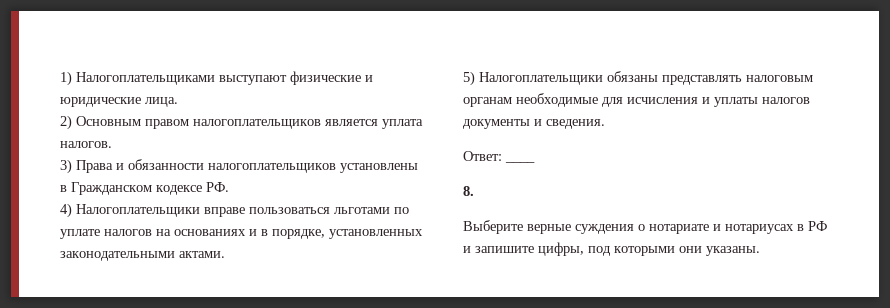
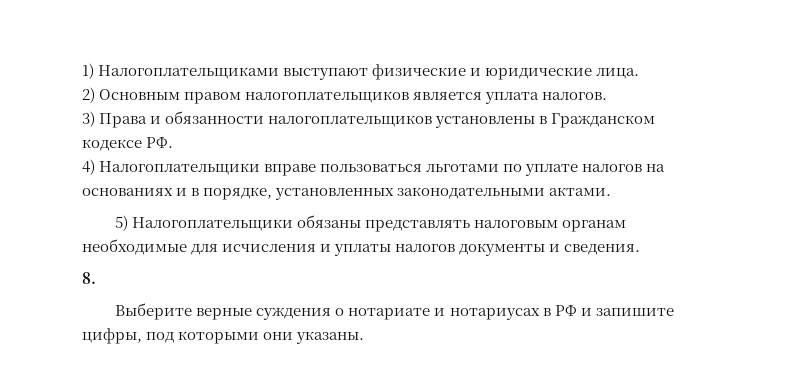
[463,151,502,161] [505,161,535,163] // Ответ: ____ -> (641, 249) none

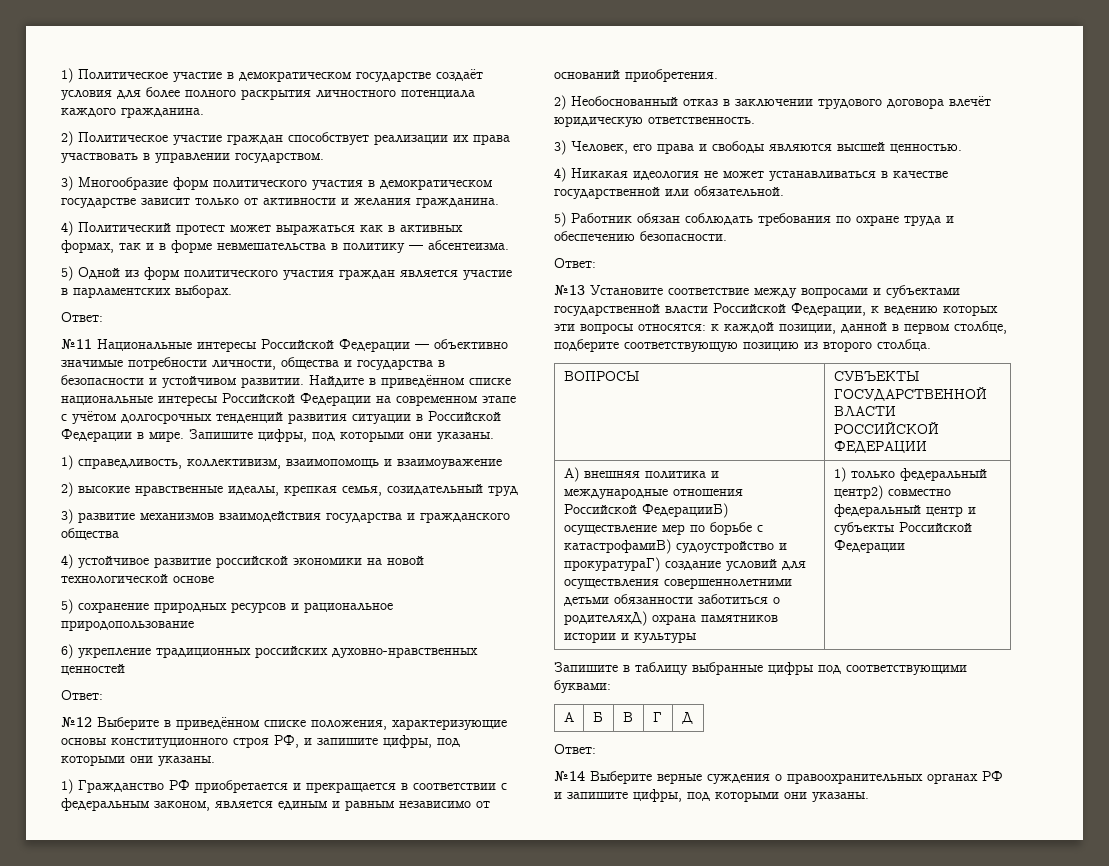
[82,63,640,80] [82,87,608,104] [82,111,656,128] [82,137,174,151] [82,159,666,176] [82,187,612,200] [115,215,627,232] [82,239,641,256] [82,272,96,284] [115,303,551,320] 1) Налогоплательщиками выступают физические и юридические лица. // 2) Основным правом налогоплательщиков является уплата налогов. // 3) Права и обязанности налогоплательщиков установлены в Гражданском кодексе РФ. // 4) Налогоплательщики вправе пользоваться льготами по уплате налогов на основаниях и в порядке, установленных законодательными актами. // 5) Налогоплательщики обязаны представлять налоговым органам необходимые для исчисления и уплаты налогов документы и сведения. // 8. // Выберите верные суждения о нотариате и нотариусах в -> [61,68,483,83] [61,87,475,100] [61,107,204,118] [61,131,510,146] [61,152,324,163] [61,176,492,191] [61,197,499,208] [61,221,463,236] [61,240,509,253] [61,266,512,281] [61,285,232,298] [61,312,103,322] [61,338,508,352] [61,357,445,370] [61,375,511,388] [61,393,516,406] [61,411,501,424] [61,429,494,442] [61,455,502,470] [61,482,518,497] [61,509,510,524] [61,528,119,540] [61,554,424,569] [61,574,214,584] [61,599,393,614] [61,620,194,631] [61,644,478,659] [61,664,125,675] [61,690,103,700] [61,716,507,730] [61,735,460,748] [61,755,215,766] [61,779,507,794] [61,798,490,811] [554,69,718,82] [554,95,991,110] [554,116,755,127] [554,140,962,155] [554,167,948,182] [554,186,784,199] [554,212,954,227] [554,231,727,242] [554,258,596,268] [554,284,960,298] [554,303,998,316] [554,321,1007,334] [554,339,931,352] [563,371,639,381] [833,371,919,381] [833,387,987,401] [833,406,896,416] [833,422,939,434] [833,441,927,453] [563,467,719,482] [563,488,743,499] [563,503,728,518] [563,522,763,535] [563,539,787,554] [563,557,806,572] [563,578,792,589] [563,594,780,606] [563,611,778,626] [563,632,696,643] [833,467,987,482] [833,485,951,500] [833,504,976,517] [833,522,972,535] [833,540,905,553] [554,662,967,675] [554,680,611,693] [563,712,574,722] [592,712,603,722] [622,712,633,722] [652,712,662,722] [681,712,693,724] [554,744,596,754] [554,770,978,784] 1) Политическое участие в демократическом государстве создаёт условия для более полного раскрытия личностного потенциала каждого гражданина. // 2) Политическое участие граждан способствует реализации их права участвовать в управлении государством. // 3) Многообразие форм политического участия в демократическом государстве зависит только от активности и желания гражданина. // 4) Политический протест может выражаться как в активных формах, так и в форме невмешательства в политику — абсентеизма. // 5) Одной из форм политического участия граждан является участие в парламентских выборах. // Ответ: // №11 Национальные интересы Российской Федерации — объективно значимые потребности личности, общества и государства в безопасности и устойчивом развитии. Найдите в приведённом списке национальные интересы Российской Федерации на современном этапе с учётом долгосрочных тенденций развития ситуации в Российской Федерации в мире. Запишите цифры, под которыми они указаны. // 1) справедливость, коллективизм, взаимопомощь и взаимоуважение // 2) высокие нравственные идеалы, крепкая семья, созидательный труд // 3) развитие механизмов взаимодействия государства и гражданского общества // 4) устойчивое развитие российской экономики на новой технологической основе // 5) сохранение природных ресурсов и рациональное природопользование // 6) укрепление традиционных российских духовно-нравственных ценностей // Ответ: // №12 Выберите в приведённом списке положения, характеризующие основы конституционного строя РФ, и запишите цифры, под которыми они указаны. // 1) Гражданство РФ приобретается и прекращается в соответствии с федеральным законом, является единым и равным независимо от оснований приобретения. // 2) Необоснованный отказ в заключении трудового договора влечёт юридическую ответственность. // 3) Человек, его права и свободы являются высшей ценностью. // 4) Никакая идеология не может устанавливаться в качестве государственной или обязательной. // 5) Работник обязан соблюдать требования по охране труда и обеспечению безопасности. // Ответ: // №13 Установите соответствие между вопросами и субъектами государственной власти Российской Федерации, к ведению которых эти вопросы относятся: к каждой позиции, данной в первом столбце, подберите соответствующую позицию из второго столбца. // ВОПРОСЫ | СУБЪЕКТЫ ГОСУДАРСТВЕННОЙ ВЛАСТИ РОССИЙСКОЙ ФЕДЕРАЦИИ // А) внешняя политика и международные отношения Российской ФедерацииБ) осуществление мер по борьбе с катастрофамиВ) судоустройство и прокуратураГ) создание условий для осуществления совершеннолетними детьми обязанности заботиться о родителяхД) охрана памятников истории и культуры | 1) только федеральный центр2) совместно федеральный центр и субъекты Российской Федерации // Запишите в таблицу выбранные цифры под соответствующими буквами: // A | Б | В | Г | Д // Ответ: // №14 Выберите верные суждения о правоохранительных органах

